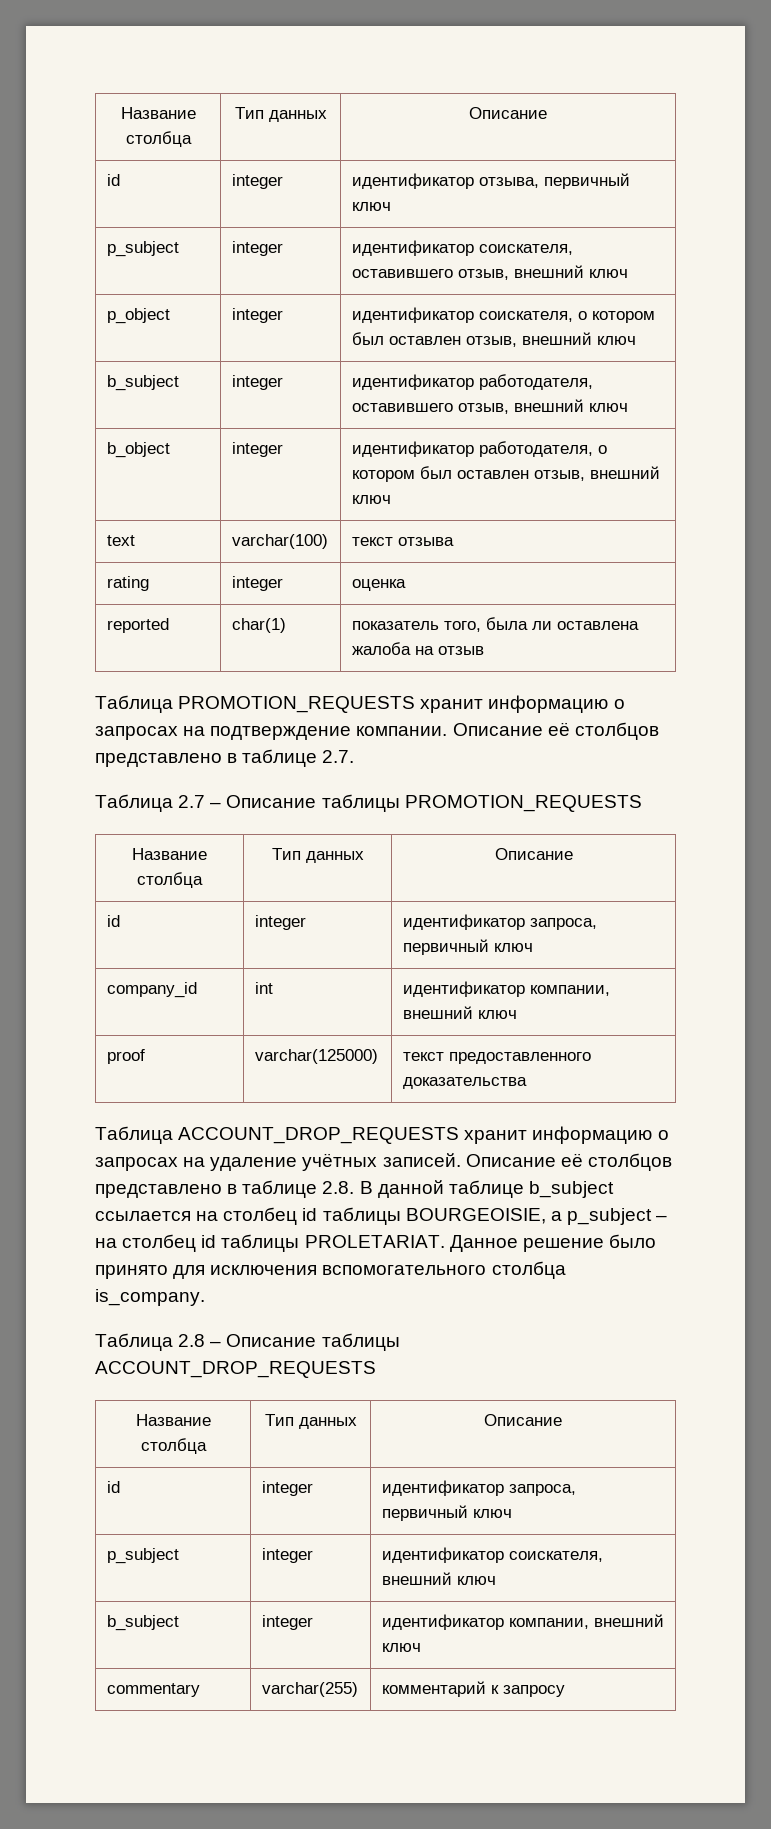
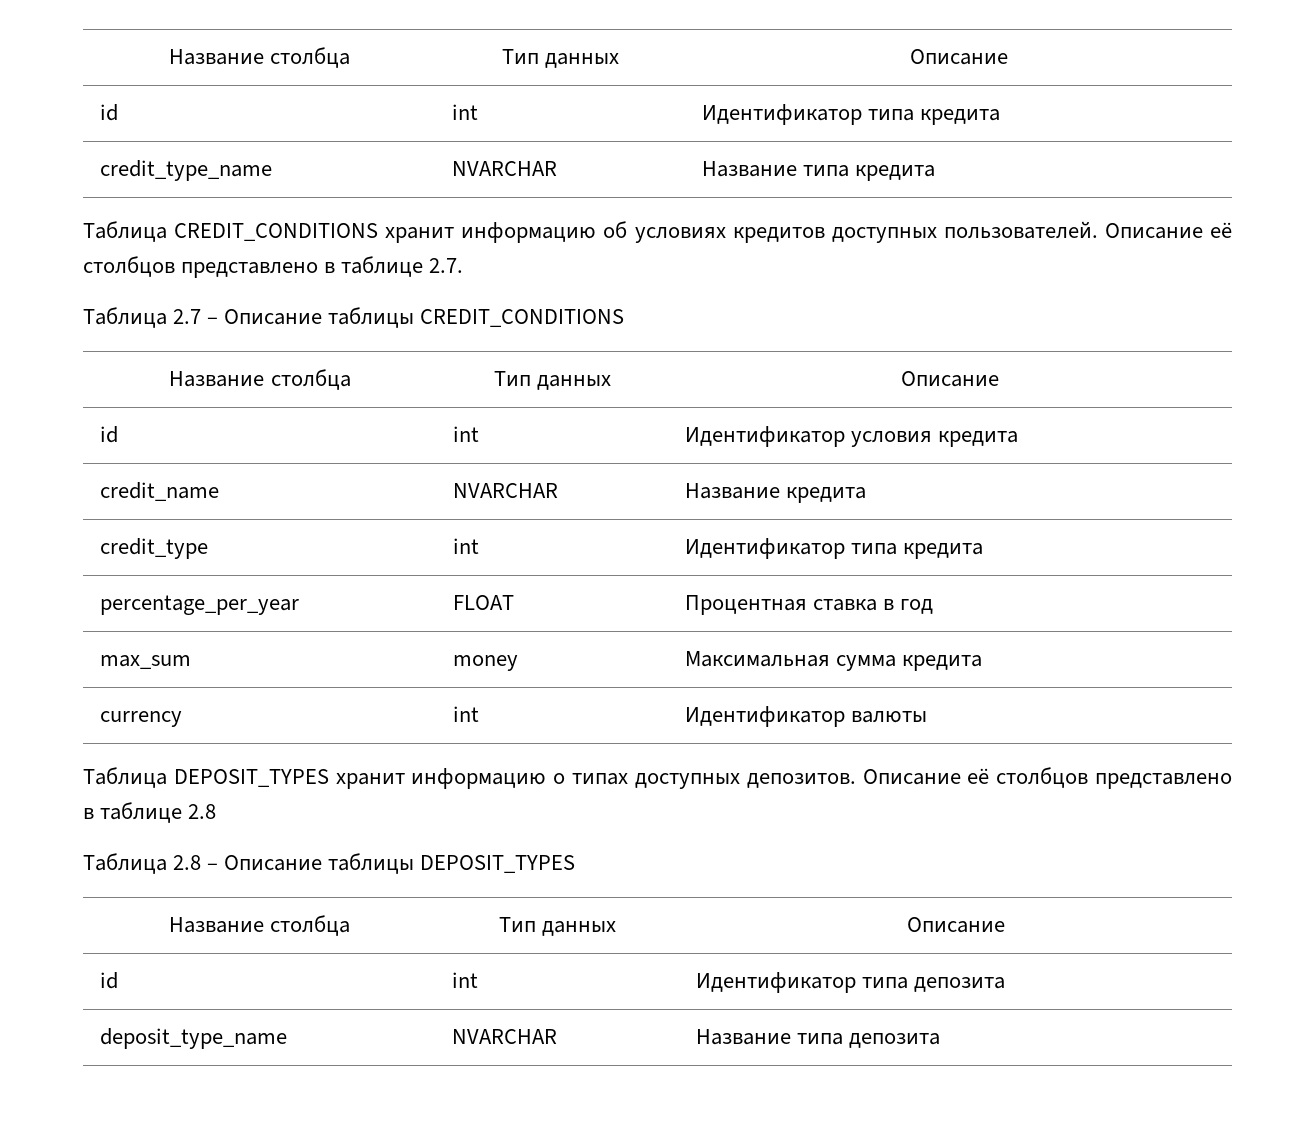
[120,107,196,119] [125,131,192,147] [234,107,327,122] [469,107,547,119] [106,174,120,186] [231,174,283,189] [351,173,630,189] [351,202,391,211] [106,241,179,257] [231,241,283,256] [351,240,573,256] [351,265,628,280] [106,308,170,324] [231,308,283,323] [351,307,655,323] [351,332,636,347] [106,375,179,391] [231,375,283,390] [351,374,593,390] [351,399,628,414] [106,442,170,458] [231,442,283,457] [351,441,607,457] [351,466,660,482] [351,495,391,504] [106,535,135,546] [231,534,328,549] [351,537,454,546] [106,576,149,591] [231,576,283,591] [351,579,406,591] [106,618,169,633] [231,618,286,633] [351,617,639,632] [351,642,484,655] [95,695,625,713] [95,726,448,740] Название столбца | Тип данных | Описание // id | integer | идентификатор отзыва, первичный ключ // p_subject | integer | идентификатор соискателя, оставившего отзыв, внешний ключ // p_object | integer | идентификатор соискателя, о котором был оставлен отзыв, внешний ключ // b_subject | integer | идентификатор работодателя, оставившего отзыв, внешний ключ // b_object | integer | идентификатор работодателя, о котором был оставлен отзыв, внешний ключ // text | varchar(100) | текст отзыва // rating | integer | оценка // reported | char(1) | показатель того, была ли оставлена жалоба на отзыв // Таблица PROMOTION_REQUESTS хранит информацию о запросах на подтверждение компании. -> [168,47,351,68] [501,49,620,68] [909,49,1008,65] [99,104,118,121] [451,104,478,120] [701,104,1001,125] [99,160,272,181] [451,161,557,176] [701,161,936,181] [83,221,1098,243] Название столбца | Тип данных | Описание // id | int | Идентификатор типа кредита // credit_type_name | NVARCHAR | Название типа кредита // Таблица CREDIT_CONDITIONS хранит информацию об условиях кредитов доступных пользователей.
[404,795,642,812] [132,848,207,860] [137,872,203,888] [271,848,364,863] [494,848,573,860] [106,915,120,927] [254,915,306,930] [402,914,597,930] [402,939,533,955] [106,982,197,998] [254,982,273,994] [402,981,610,997] [402,1006,517,1019] [106,1049,145,1064] [254,1049,378,1064] [402,1052,591,1064] [402,1077,527,1089] [95,1126,669,1144] [95,1153,672,1171] [95,1180,614,1198] [95,1207,668,1225] [95,1234,656,1252] [95,1261,566,1279] [95,1289,205,1306] PROMOTION_REQUESTS // Название столбца | Тип данных | Описание // id | integer | идентификатор запроса, первичный ключ // company_id | int | идентификатор компании, внешний ключ // proof | varchar(125000) | текст предоставленного доказательства // Таблица ACCOUNT_DROP_REQUESTS хранит информацию о запросах на удаление учётных записей. Описание её столбцов представлено в таблице 2.8. В данной таблице b_subject ссылается на столбец id таблицы BOURGEOISIE, а p_subject – на столбец id таблицы PROLETARIAT. Данное решение было принято для исключения вспомогательного столбца is_company. -> [420,309,625,327] [169,369,351,390] [493,371,612,390] [901,371,999,387] [99,426,118,443] [452,426,479,442] [684,426,1019,447] [99,482,219,501] [452,483,558,498] [684,483,866,503] [99,538,208,559] [452,538,479,554] [684,538,984,559] [99,595,299,615] [452,595,514,610] [684,595,934,615] [99,655,191,669] [452,655,518,671] [684,651,983,671] [99,711,182,727] [452,706,479,722] [684,706,927,727] [83,767,1233,789] [83,802,217,823] CREDIT_CONDITIONS // Название столбца | Тип данных | Описание // id | int | Идентификатор условия кредита // credit_name | NVARCHAR | Название кредита // credit_type | int | Идентификатор типа кредита // percentage_per_year | FLOAT | Процентная ставка в год // max_sum | money | Максимальная сумма кредита // currency | int | Идентификатор валюты // Таблица DEPOSIT_TYPES хранит информацию о типах доступных депозитов. Описание её столбцов представлено в таблице 2.8
[95,1361,376,1378] [135,1414,211,1426] [140,1438,207,1454] [264,1414,357,1429] [484,1414,562,1426] [106,1481,120,1493] [261,1481,313,1496] [381,1480,576,1496] [381,1505,512,1521] [106,1548,179,1564] [261,1548,313,1563] [381,1547,603,1563] [381,1572,496,1585] [106,1615,179,1631] [261,1615,313,1630] [381,1614,664,1630] [381,1643,421,1652] [106,1683,200,1697] [261,1682,358,1697] [381,1681,565,1697] ACCOUNT_DROP_REQUESTS // Название столбца | Тип данных | Описание // id | integer | идентификатор запроса, первичный ключ // p_subject | integer | идентификатор соискателя, внешний ключ // b_subject | integer | идентификатор компании, внешний ключ // commentary | varchar(255) | комментарий к запросу -> [420,855,576,873] [168,915,351,936] [498,917,617,936] [906,917,1005,933] [99,972,118,989] [451,972,478,988] [695,972,1006,993] [99,1028,287,1049] [451,1029,557,1044] [695,1029,941,1048] DEPOSIT_TYPES // Название столбца | Тип данных | Описание // id | int | Идентификатор типа депозита // deposit_type_name | NVARCHAR | Название типа депозита

